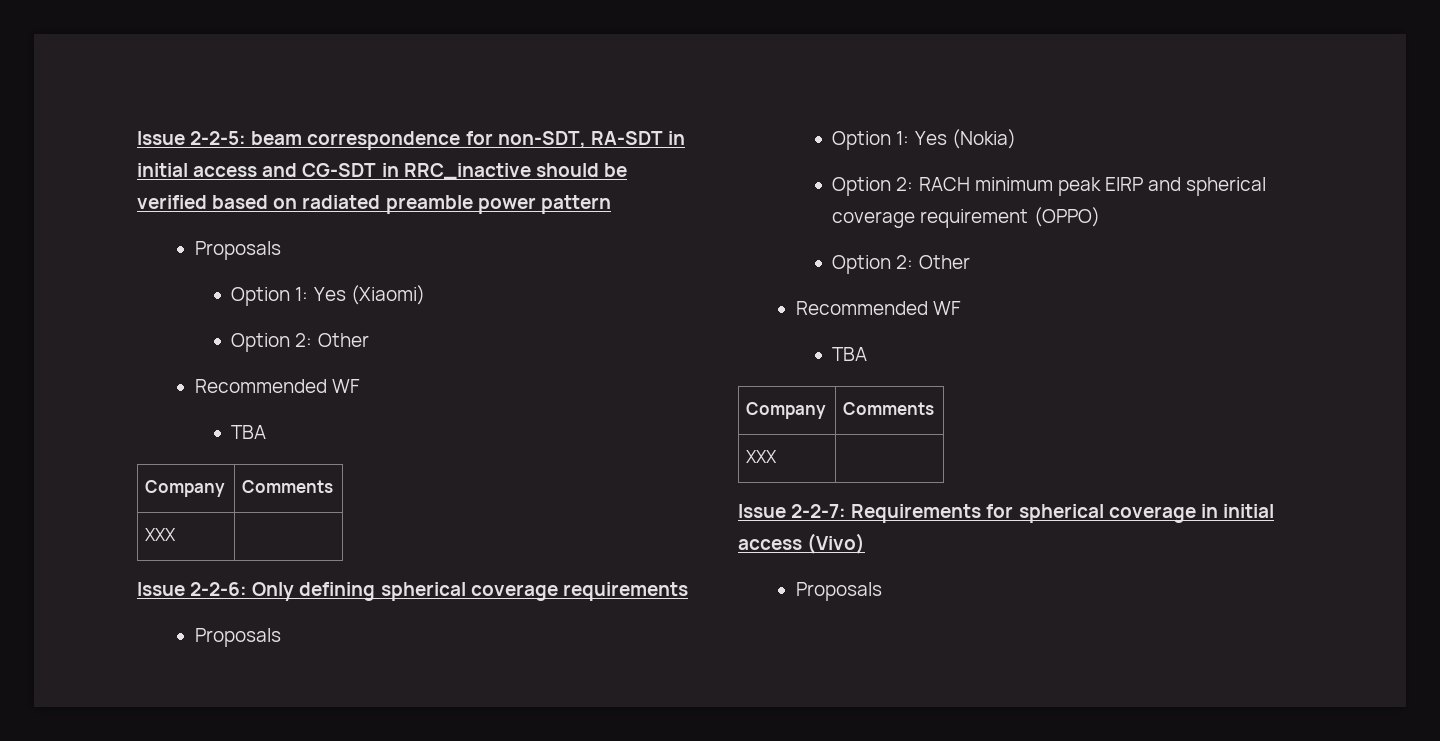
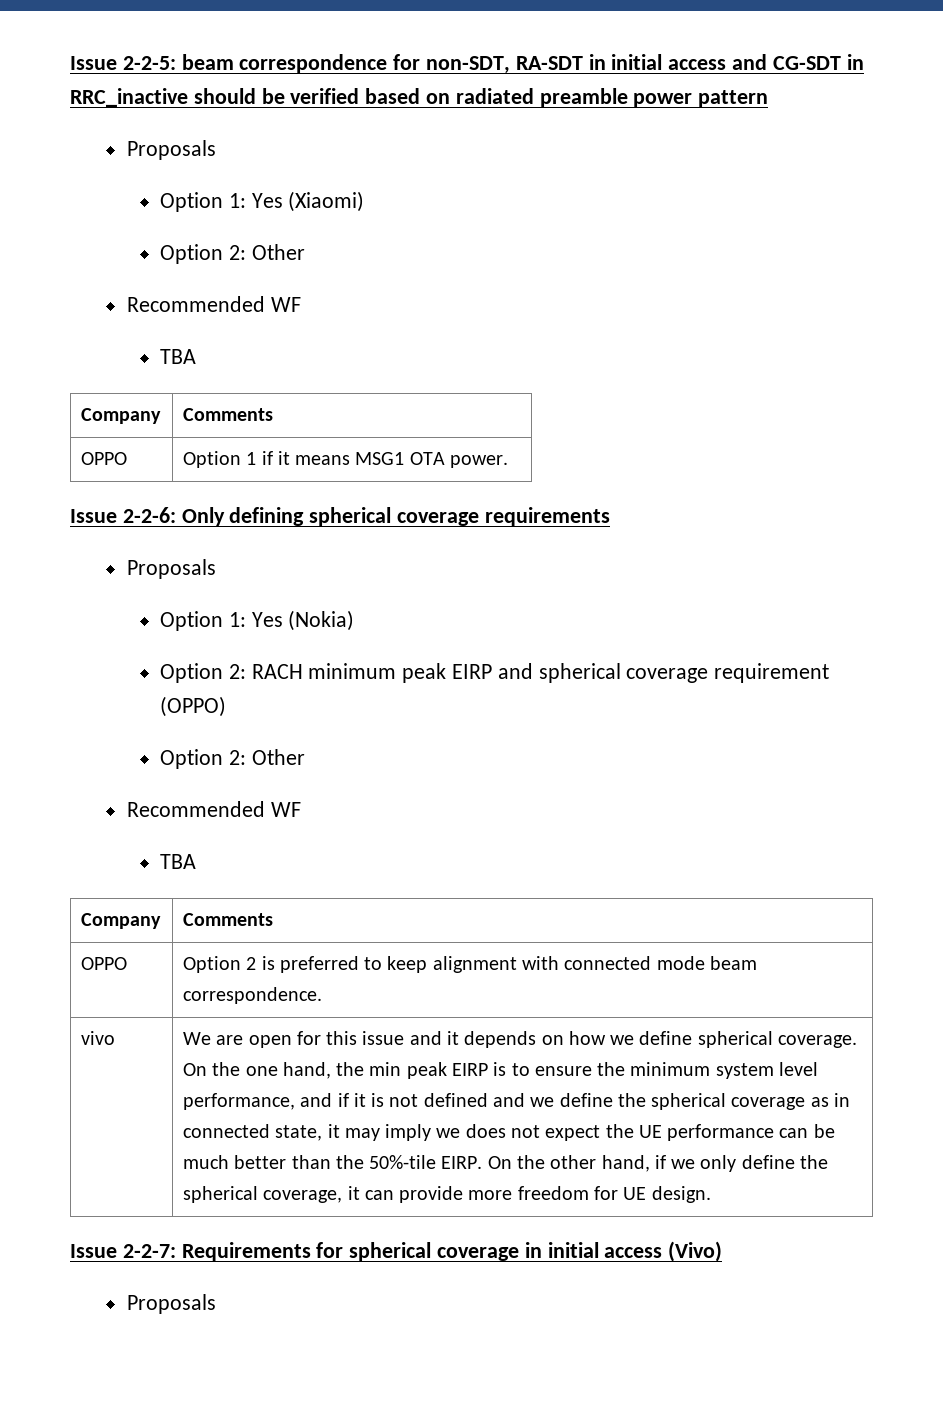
[145,528,177,541] XXX | -> [81,452,128,465] [183,451,508,468] OPPO | Option 1 if it means MSG1 OTA power.
[746,450,778,463] XXX | -> [81,957,128,970] [183,956,757,973] [183,987,323,1004] [81,1031,116,1045] [183,1031,857,1048] [183,1062,818,1079] [183,1093,850,1110] [183,1124,835,1141] [183,1155,828,1172] [183,1186,711,1203] OPPO | Option 2 is preferred to keep alignment with connected mode beam correspondence. // vivo | We are open for this issue and it depends on how we define spherical coverage. On the one hand, the min peak EIRP is to ensure the minimum system level performance, and if it is not defined and we define the spherical coverage as in connected state, it may imply we does not expect the UE performance can be much better than the 50%-tile EIRP. On the other hand, if we only define the spherical coverage, it can provide more freedom for UE design.

